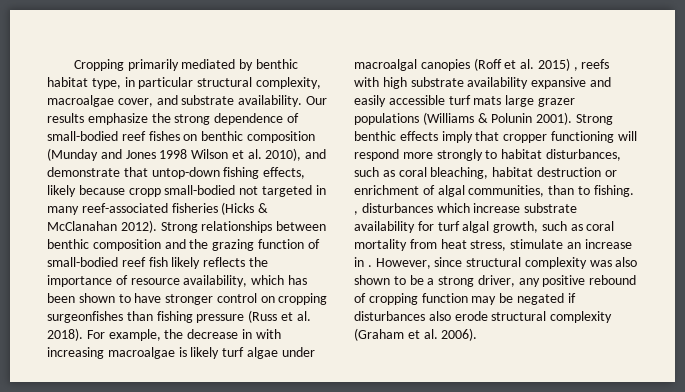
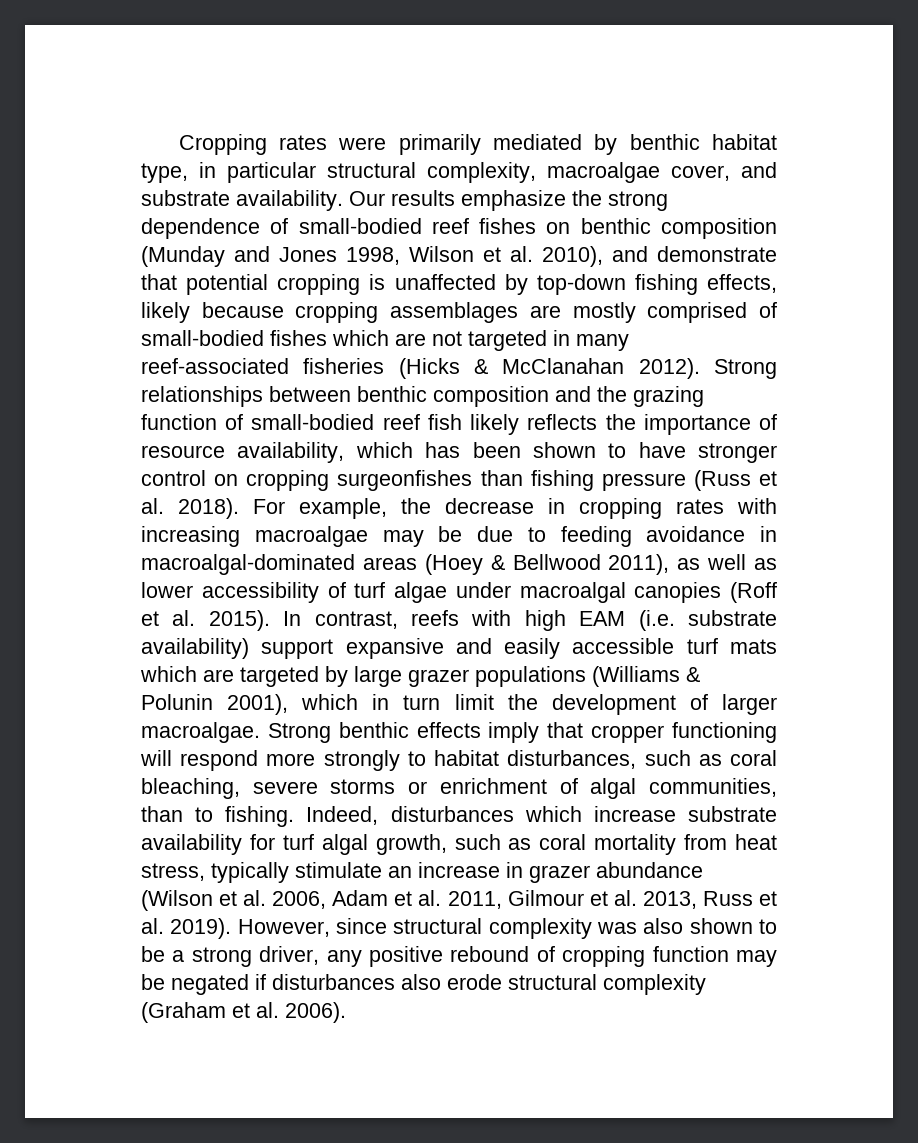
(124, 65) none -> [279,135,387,150] rates were
[159,149,188,159] 1998 -> [346,247,400,265] 1998,
[151,167,306,179] [47,185,236,197] untop-down fishing effects, likely because cropp small-bodied -> [186,274,777,295] [141,302,777,323] [141,330,426,346] potential cropping is unaffected by top-down fishing effects, likely because cropping assemblages are mostly comprised of small-bodied fishes which are
(252, 334) none -> [579,498,724,519] cropping rates
[178,347,220,359] is likely -> [382,526,777,547] [141,554,777,575] [141,582,346,603] may be due to feeding avoidance in macroalgal-dominated areas (Hoey & Bellwood 2011), as well as lower accessibility of
[537,58,610,71] [354,77,529,89] 2015) , reefs with high substrate availability -> [208,610,777,631] [141,638,334,659] 2015). In contrast, reefs with high EAM (i.e. substrate availability) support
(502, 100) none -> [140,666,348,687] which are targeted by
[536,112,573,125] 2001). -> [227,694,777,715] [141,722,260,743] 2001), which in turn limit the development of larger macroalgae.
[492,167,601,177] habitat destruction -> [252,779,396,794] severe storms
[354,211,358,215] , -> [306,806,379,825] Indeed,
(507, 245) none -> [211,862,289,883] typically
[367,265,372,267] . -> [529,862,703,883] [141,890,778,911] [141,918,232,939] grazer abundance (Wilson et al. 2006, Adam et al. 2011, Gilmour et al. 2013, Russ et al. 2019).

